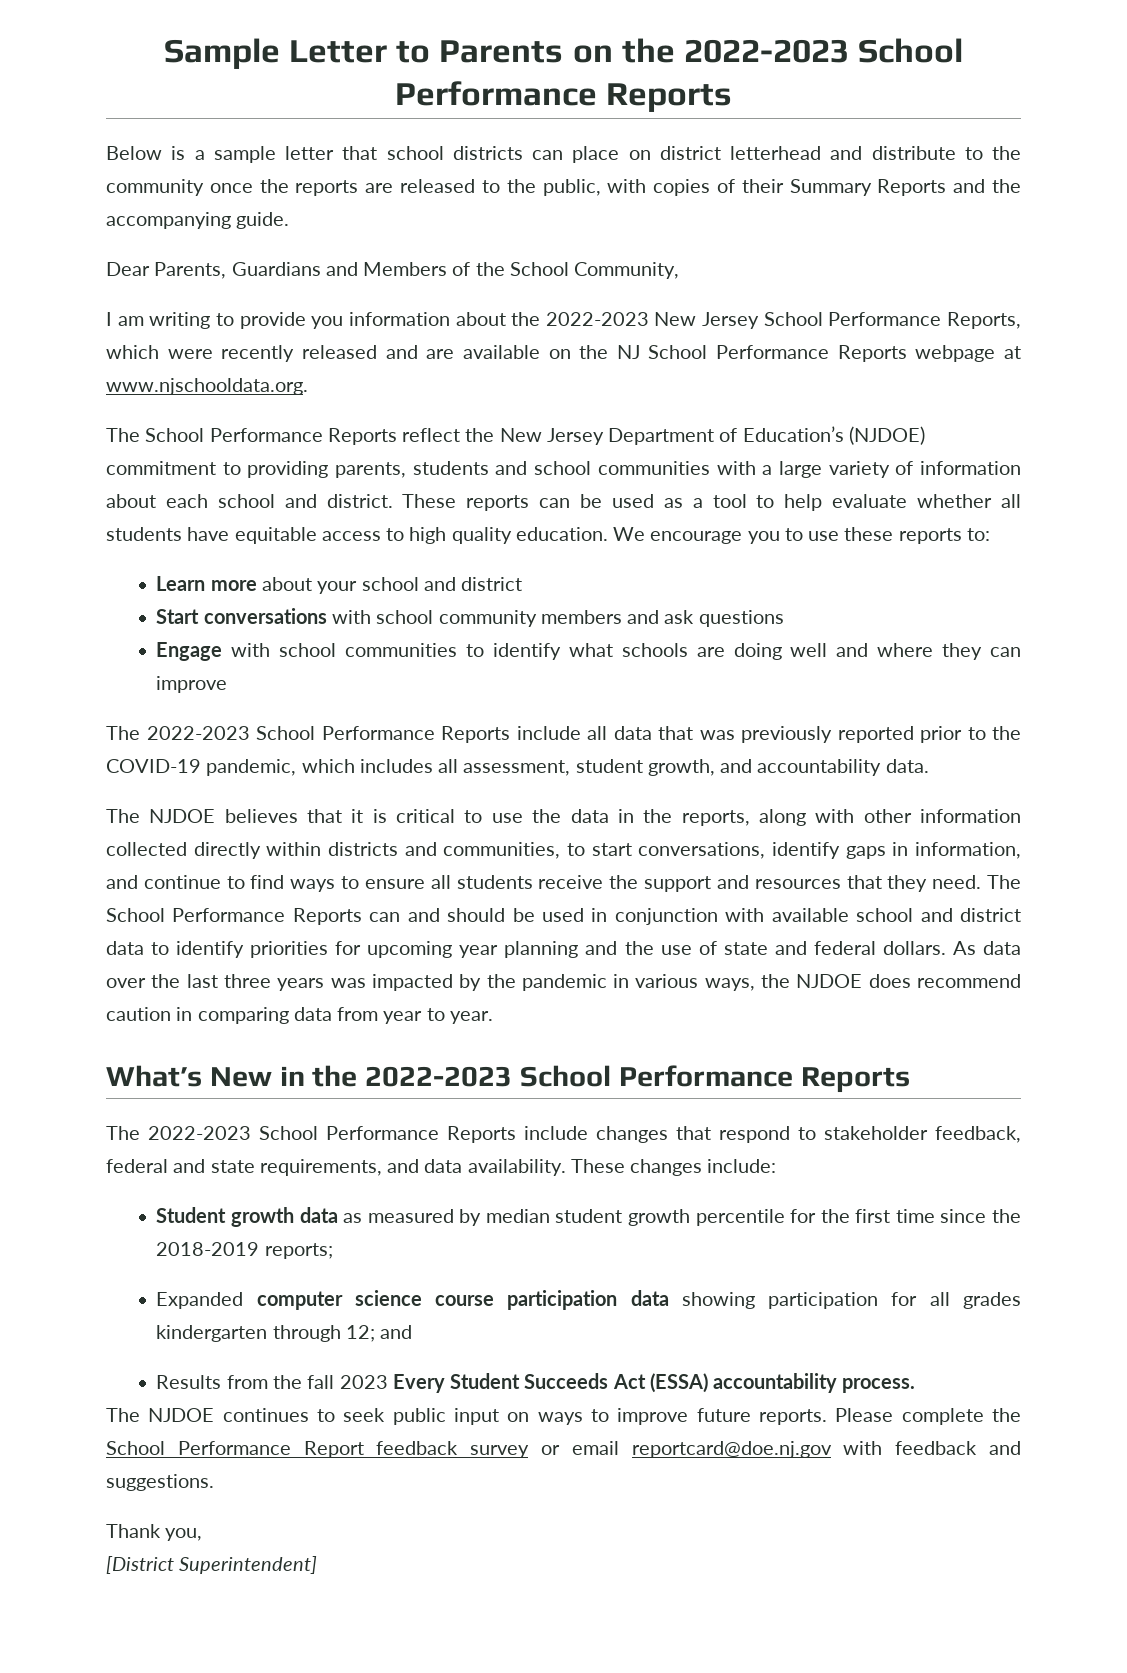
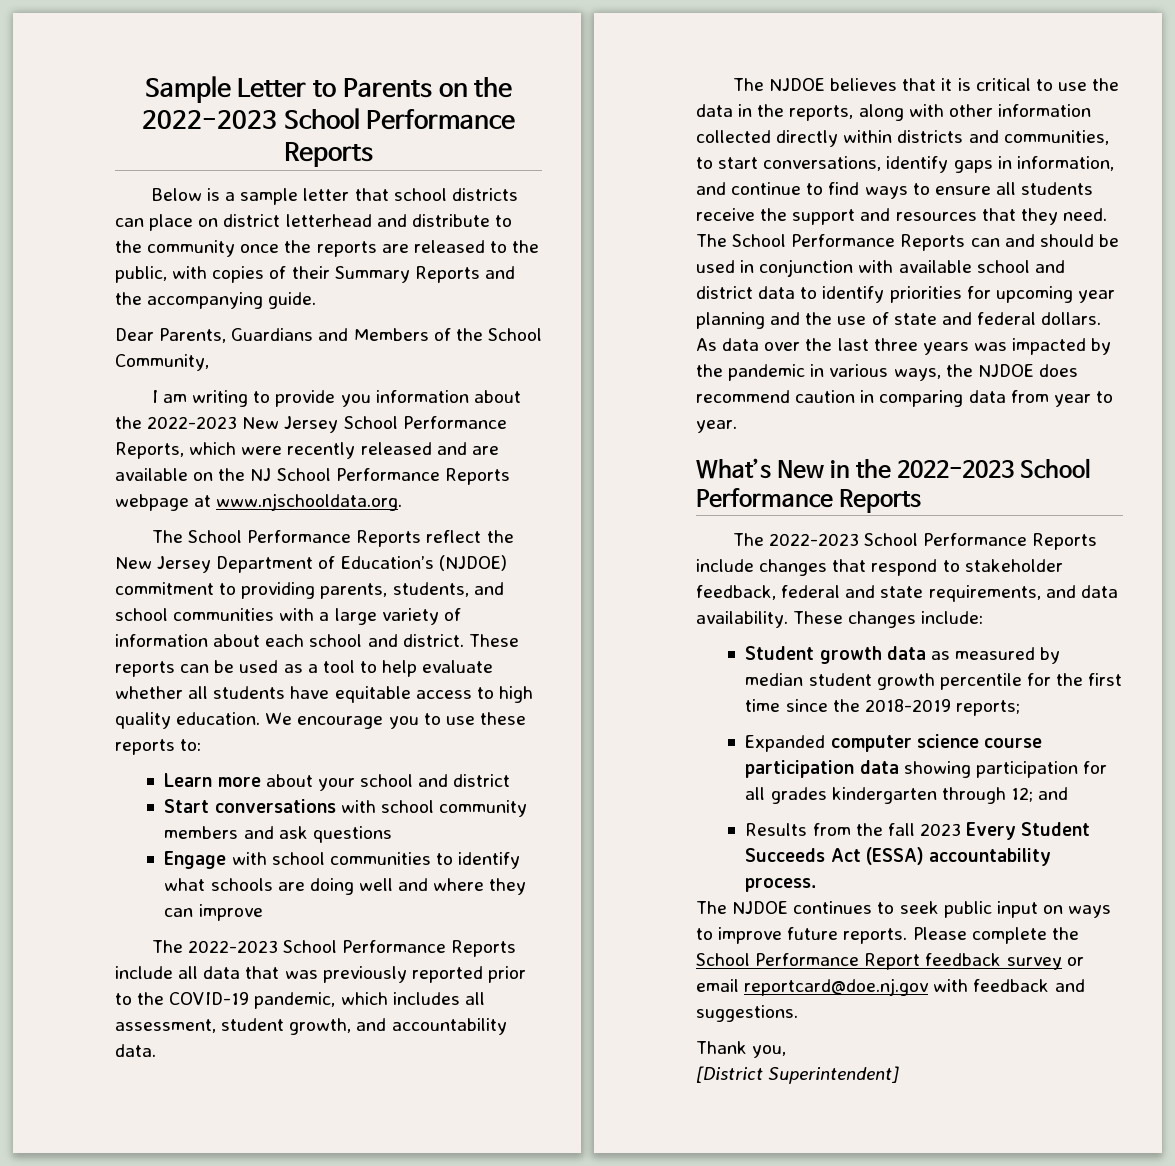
[412,461,489,475] students -> [392,582,469,597] students,

